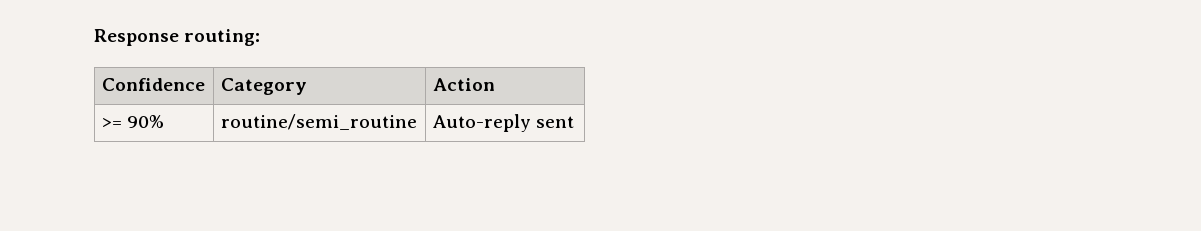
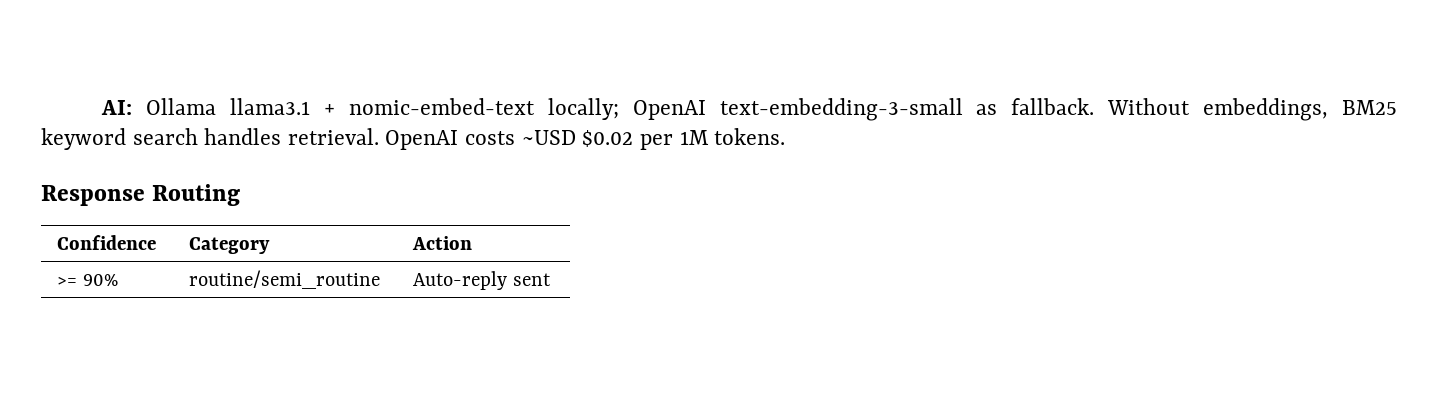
[94,29,261,46] Response routing: -> [101,98,1397,121] [41,128,786,150] [41,184,241,206] AI: Ollama llama3.1 + nomic-embed-text locally; OpenAI text-embedding-3-small as fallback. Without embeddings, BM25 keyword search handles retrieval. OpenAI costs ~USD $0.02 per 1M tokens. // Response Routing

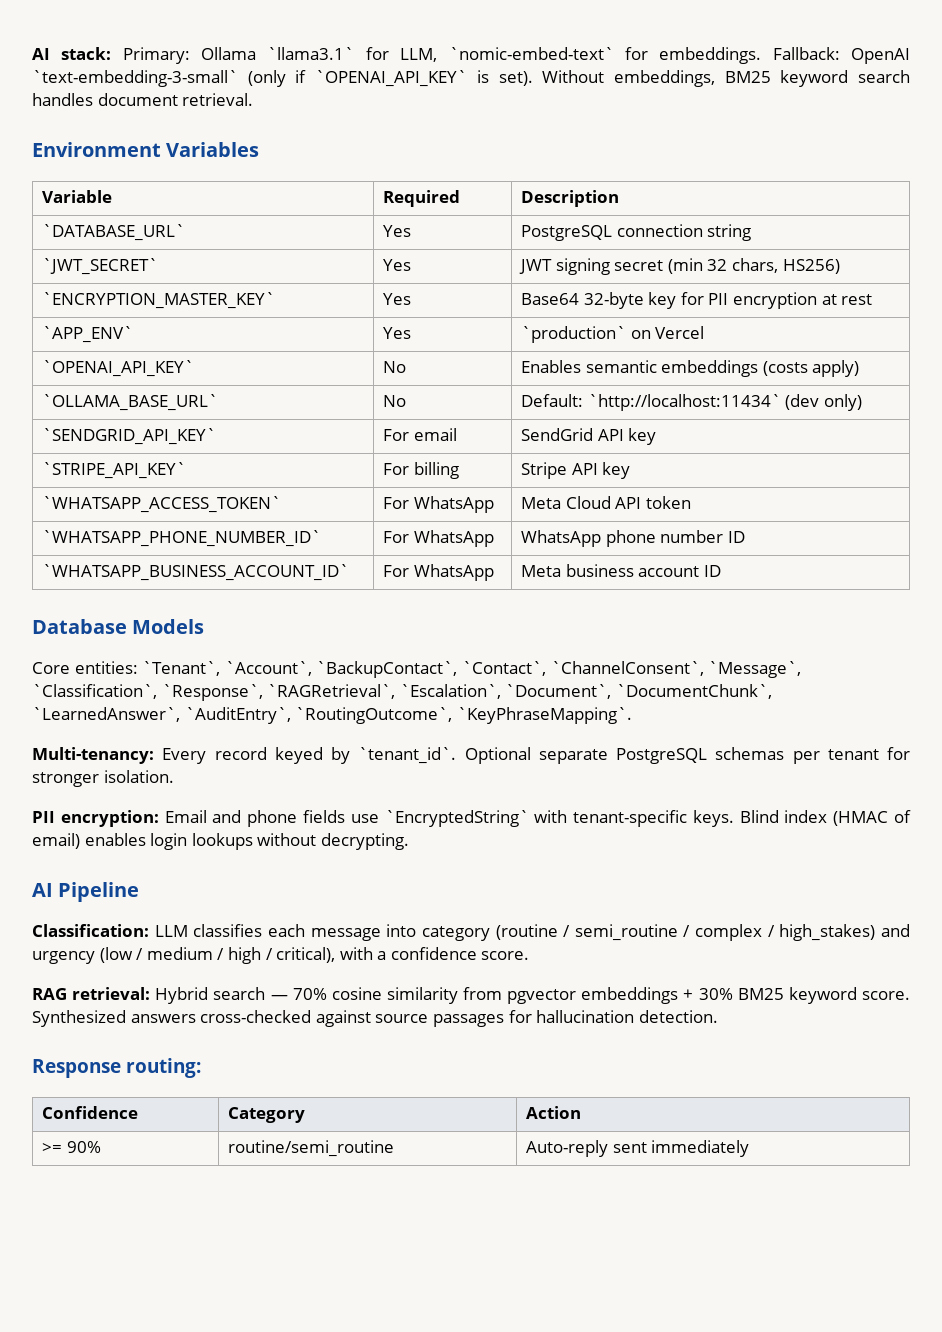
[101,98,1095,121] AI: Ollama llama3.1 + nomic-embed-text locally; OpenAI text-embedding-3-small as fallback. -> [32,47,911,64] [32,70,533,87] AI stack: Primary: Ollama `llama3.1` for LLM, `nomic-embed-text` for embeddings. Fallback: OpenAI `text-embedding-3-small` (only if `OPENAI_API_KEY` is set).
(282, 136) none -> [97,93,178,106] document
[385,128,786,150] OpenAI costs ~USD $0.02 per 1M tokens. -> [32,142,260,157] [42,190,113,203] [383,190,461,207] [521,190,620,207] [42,224,186,241] [383,225,412,237] [521,224,752,241] [42,258,159,275] [383,259,412,271] [519,258,840,275] [42,292,276,309] [383,293,412,305] [521,292,873,309] [42,326,134,343] [383,327,412,339] [521,326,705,343] [42,360,195,377] [383,361,407,373] [521,360,860,377] [42,394,219,411] [383,395,407,407] [521,394,862,411] [42,428,217,445] [383,428,457,441] [521,428,657,445] [42,462,187,479] [383,462,459,479] [521,462,631,479] [42,496,282,513] [383,496,494,513] [521,496,691,509] [42,530,322,547] [383,530,494,547] [521,530,745,547] [42,564,350,581] [383,564,494,581] [521,564,721,577] [32,619,205,634] [32,661,802,678] [32,684,772,701] [32,707,632,724] [32,747,910,764] [32,770,174,787] [32,810,912,827] [32,833,409,850] [32,882,140,902] [32,924,910,941] [32,947,530,964] [32,987,910,1004] [32,1010,718,1027] // Environment Variables // Variable | Required | Description // `DATABASE_URL` | Yes | PostgreSQL connection string // `JWT_SECRET` | Yes | JWT signing secret (min 32 chars, HS256) // `ENCRYPTION_MASTER_KEY` | Yes | Base64 32-byte key for PII encryption at rest // `APP_ENV` | Yes | `production` on Vercel // `OPENAI_API_KEY` | No | Enables semantic embeddings (costs apply) // `OLLAMA_BASE_URL` | No | Default: `http://localhost:11434` (dev only) // `SENDGRID_API_KEY` | For email | SendGrid API key // `STRIPE_API_KEY` | For billing | Stripe API key // `WHATSAPP_ACCESS_TOKEN` | For WhatsApp | Meta Cloud API token // `WHATSAPP_PHONE_NUMBER_ID` | For WhatsApp | WhatsApp phone number ID // `WHATSAPP_BUSINESS_ACCOUNT_ID` | For WhatsApp | Meta business account ID // Database Models // Core entities: `Tenant`, `Account`, `BackupContact`, `Contact`, `ChannelConsent`, `Message`, `Classification`, `Response`, `RAGRetrieval`, `Escalation`, `Document`, `DocumentChunk`, `LearnedAnswer`, `AuditEntry`, `RoutingOutcome`, `KeyPhraseMapping`. // Multi-tenancy: Every record keyed by `tenant_id`. Optional separate PostgreSQL schemas per tenant for stronger isolation. // PII encryption: Email and phone fields use `EncryptedString` with tenant-specific keys. Blind index (HMAC of email) enables login lookups without decrypting. // AI Pipeline // Classification: LLM classifies each message into category (routine / semi_routine / complex / high_stakes) and urgency (low / medium / high / critical), with a confidence score. // RAG retrieval: Hybrid search — 70% cosine similarity from pgvector embeddings + 30% BM25 keyword score. Synthesized answers cross-checked against source passages for hallucination detection.
[152,184,241,206] Routing -> [126,1058,201,1078] routing:
(552, 279) none -> [651,1140,750,1157] immediately

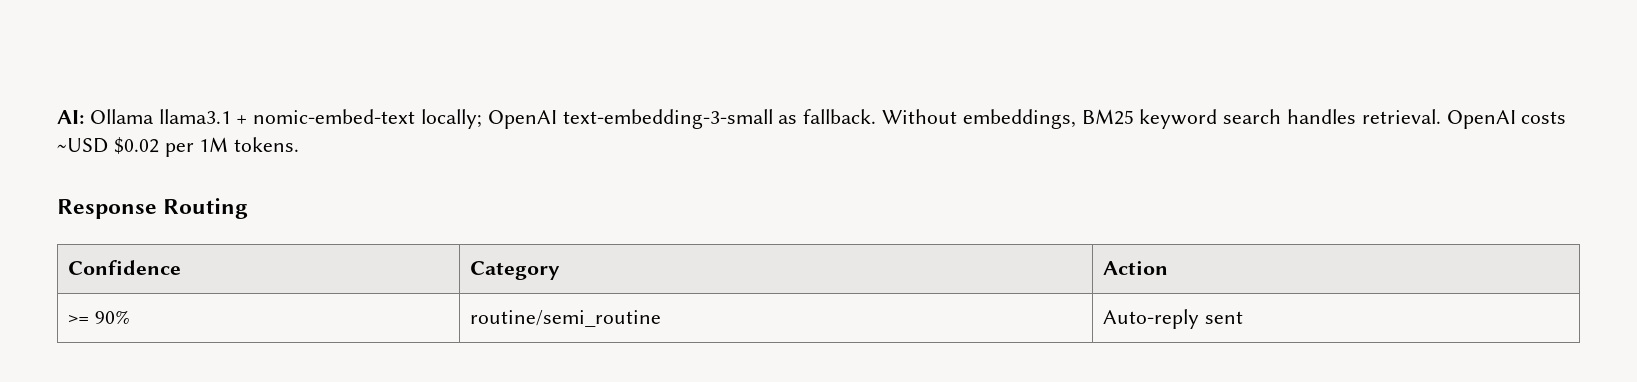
[32,47,911,64] [32,70,533,87] AI stack: Primary: Ollama `llama3.1` for LLM, `nomic-embed-text` for embeddings. Fallback: OpenAI `text-embedding-3-small` (only if `OPENAI_API_KEY` is set). -> [57,109,877,129] AI: Ollama llama3.1 + nomic-embed-text locally; OpenAI text-embedding-3-small as fallback.
[97,93,178,106] document -> (1357, 116) none
[32,142,260,157] [42,190,113,203] [383,190,461,207] [521,190,620,207] [42,224,186,241] [383,225,412,237] [521,224,752,241] [42,258,159,275] [383,259,412,271] [519,258,840,275] [42,292,276,309] [383,293,412,305] [521,292,873,309] [42,326,134,343] [383,327,412,339] [521,326,705,343] [42,360,195,377] [383,361,407,373] [521,360,860,377] [42,394,219,411] [383,395,407,407] [521,394,862,411] [42,428,217,445] [383,428,457,441] [521,428,657,445] [42,462,187,479] [383,462,459,479] [521,462,631,479] [42,496,282,513] [383,496,494,513] [521,496,691,509] [42,530,322,547] [383,530,494,547] [521,530,745,547] [42,564,350,581] [383,564,494,581] [521,564,721,577] [32,619,205,634] [32,661,802,678] [32,684,772,701] [32,707,632,724] [32,747,910,764] [32,770,174,787] [32,810,912,827] [32,833,409,850] [32,882,140,902] [32,924,910,941] [32,947,530,964] [32,987,910,1004] [32,1010,718,1027] // Environment Variables // Variable | Required | Description // `DATABASE_URL` | Yes | PostgreSQL connection string // `JWT_SECRET` | Yes | JWT signing secret (min 32 chars, HS256) // `ENCRYPTION_MASTER_KEY` | Yes | Base64 32-byte key for PII encryption at rest // `APP_ENV` | Yes | `production` on Vercel // `OPENAI_API_KEY` | No | Enables semantic embeddings (costs apply) // `OLLAMA_BASE_URL` | No | Default: `http://localhost:11434` (dev only) // `SENDGRID_API_KEY` | For email | SendGrid API key // `STRIPE_API_KEY` | For billing | Stripe API key // `WHATSAPP_ACCESS_TOKEN` | For WhatsApp | Meta Cloud API token // `WHATSAPP_PHONE_NUMBER_ID` | For WhatsApp | WhatsApp phone number ID // `WHATSAPP_BUSINESS_ACCOUNT_ID` | For WhatsApp | Meta business account ID // Database Models // Core entities: `Tenant`, `Account`, `BackupContact`, `Contact`, `ChannelConsent`, `Message`, `Classification`, `Response`, `RAGRetrieval`, `Escalation`, `Document`, `DocumentChunk`, `LearnedAnswer`, `AuditEntry`, `RoutingOutcome`, `KeyPhraseMapping`. // Multi-tenancy: Every record keyed by `tenant_id`. Optional separate PostgreSQL schemas per tenant for stronger isolation. // PII encryption: Email and phone fields use `EncryptedString` with tenant-specific keys. Blind index (HMAC of email) enables login lookups without decrypting. // AI Pipeline // Classification: LLM classifies each message into category (routine / semi_routine / complex / high_stakes) and urgency (low / medium / high / critical), with a confidence score. // RAG retrieval: Hybrid search — 70% cosine similarity from pgvector embeddings + 30% BM25 keyword score. Synthesized answers cross-checked against source passages for hallucination detection. -> [1446,110,1567,129] [57,137,300,157] OpenAI costs ~USD $0.02 per 1M tokens.
[126,1058,201,1078] routing: -> [163,198,249,219] Routing
[651,1140,750,1157] immediately -> (1243, 317) none

